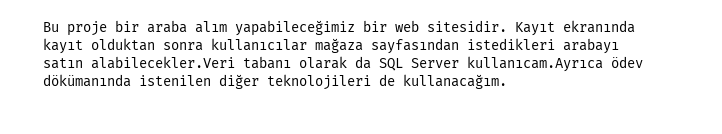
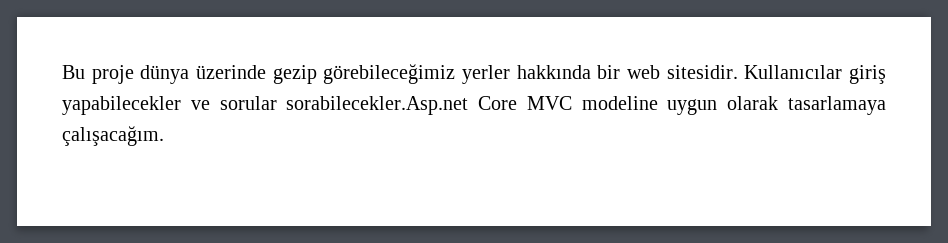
[115,20,635,36] [43,38,619,54] [43,56,643,72] [43,74,507,90] bir araba alım yapabileceğimiz bir web sitesidir. Kayıt ekranında kayıt olduktan sonra kullanıcılar mağaza sayfasından istedikleri arabayı satın alabilecekler.Veri tabanı olarak da SQL Server kullanıcam.Ayrıca ödev dökümanında istenilen diğer teknolojileri de kullanacağım. -> [140,64,886,84] [62,96,887,115] [62,126,164,146] dünya üzerinde gezip görebileceğimiz yerler hakkında bir web sitesidir. Kullanıcılar giriş yapabilecekler ve sorular sorabilecekler.Asp.net Core MVC modeline uygun olarak tasarlamaya çalışacağım.

